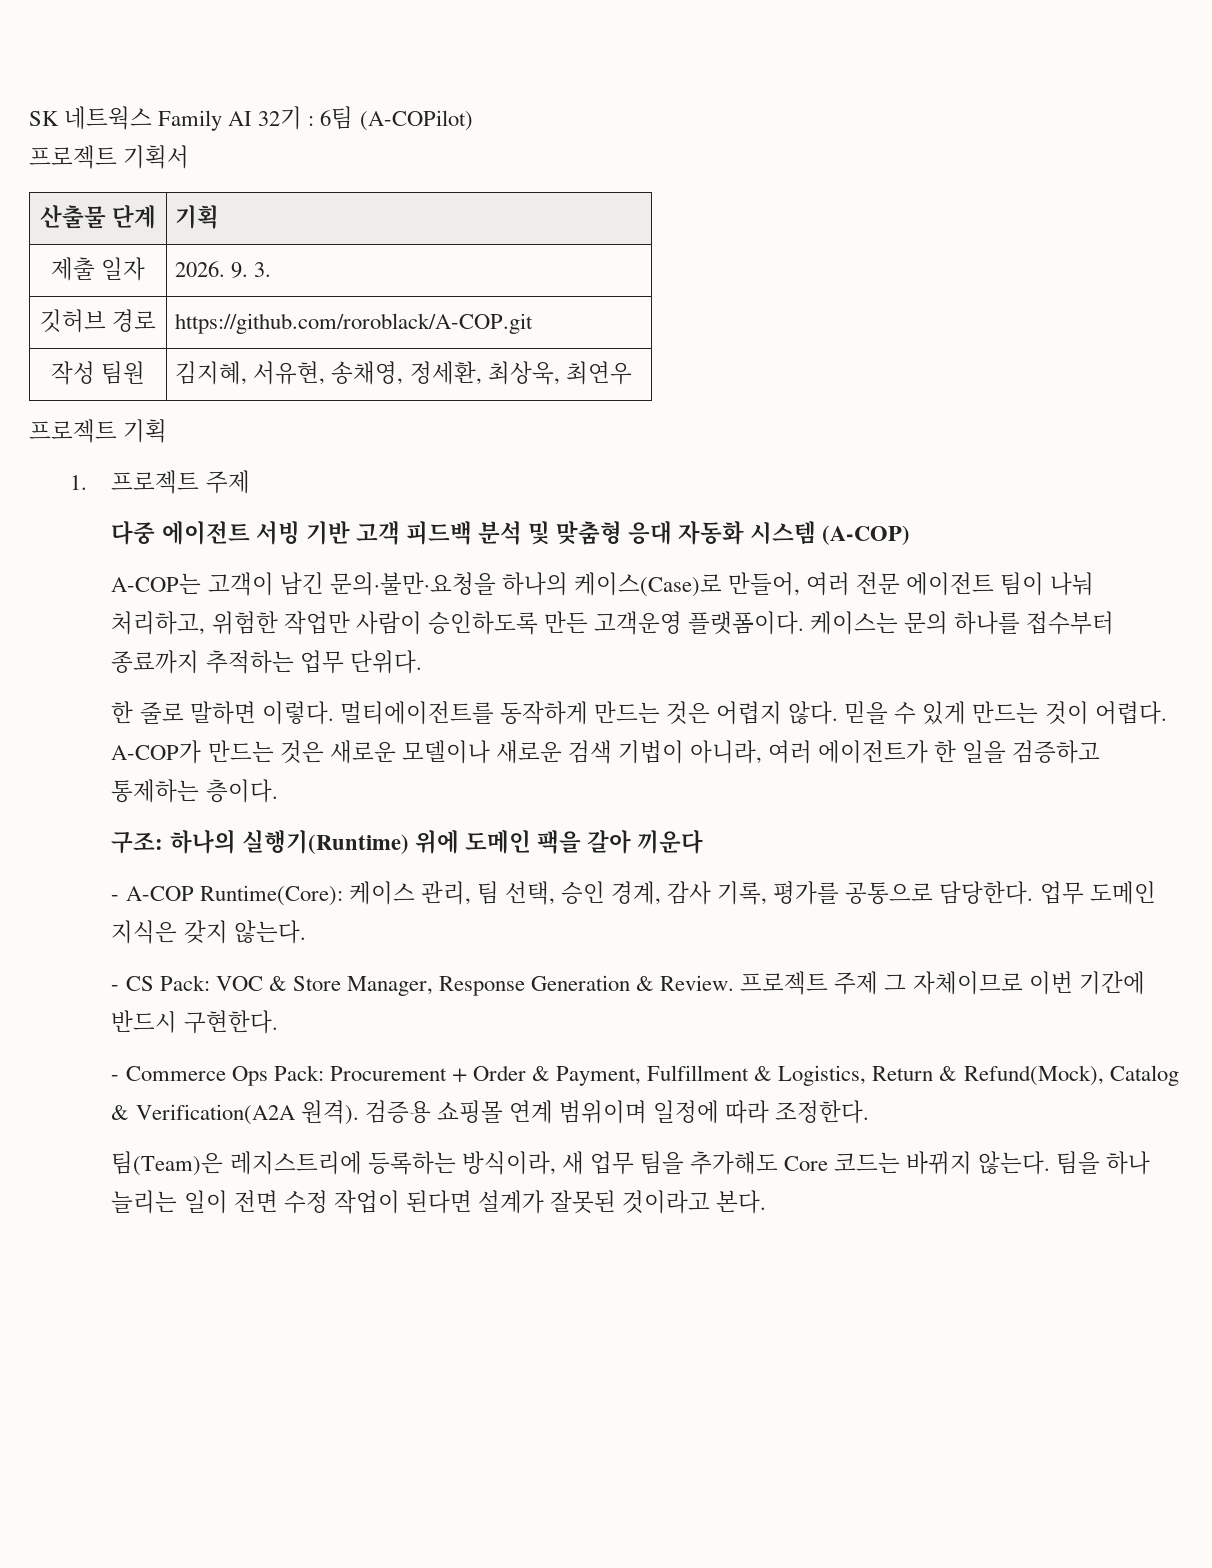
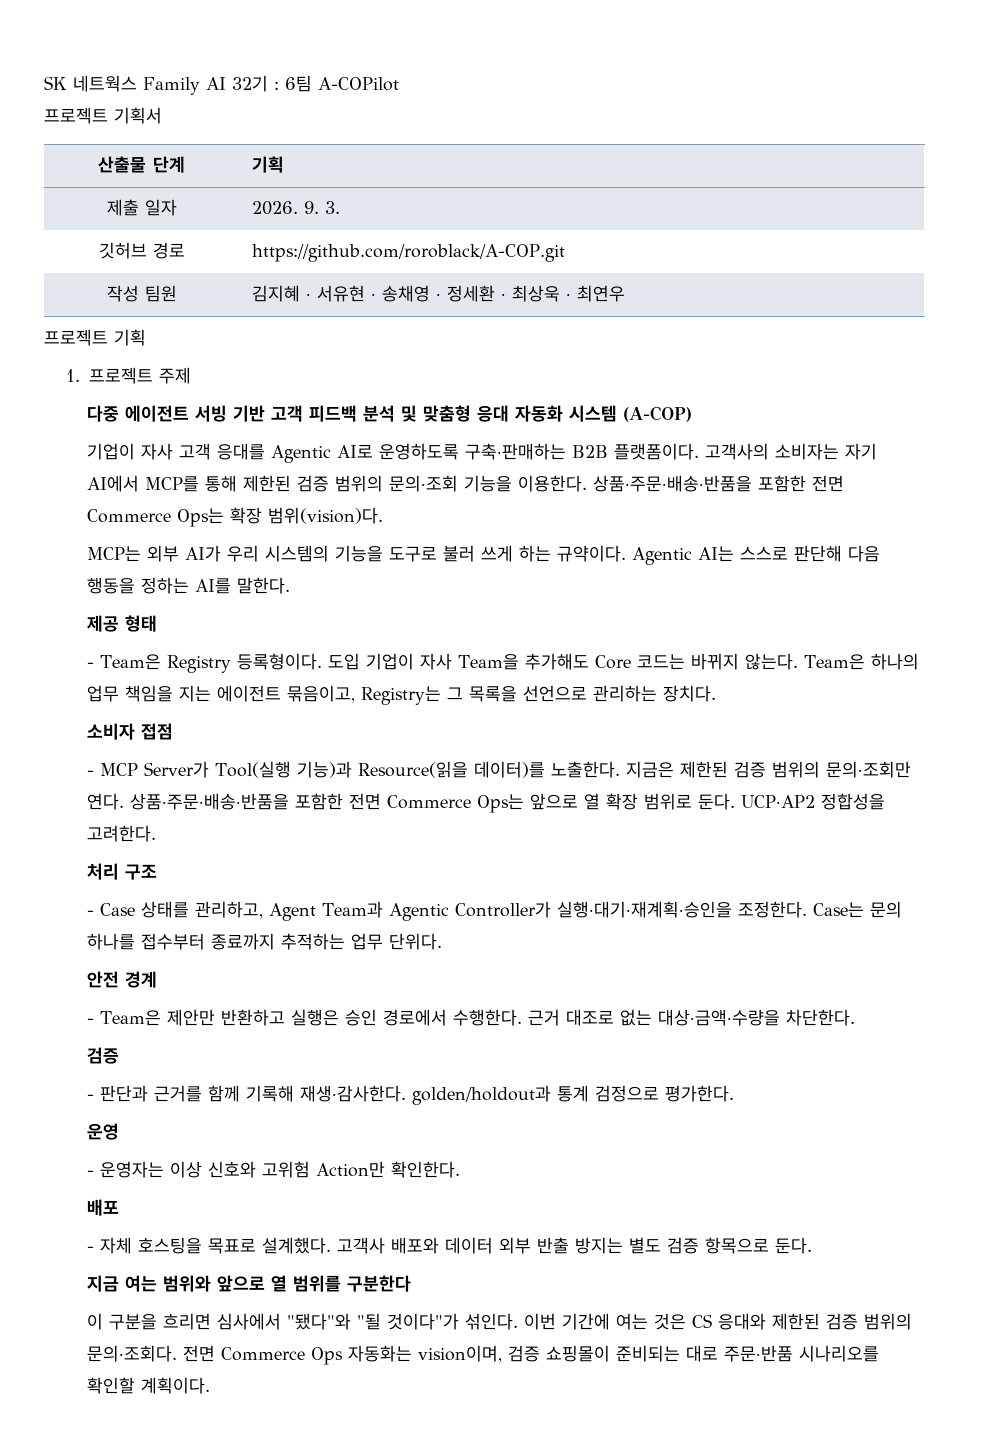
[359,110,473,131] (A-COPilot) -> [318,77,399,91] A-COPilot
[175,361,560,385] 김지혜, 서유현, 송채영, 정세환, 최상욱, -> [251,285,571,302] 김지혜 · 서유현 · 송채영 · 정세환 · 최상욱 ·
[111,572,1095,597] [111,611,899,635] A-COP는 고객이 남긴 문의·불만·요청을 하나의 케이스(Case)로 만들어, 여러 전문 에이전트 팀이 나눠 처리하고, 위험한 작업만 사람이 승인하도록 만든 고객운영 플랫폼이다. 케이스는 -> [87,443,878,463] [87,475,845,492] [87,507,384,527] [87,545,881,565] [87,577,291,594] [87,615,158,632] [87,653,919,673] [87,685,717,705] [87,723,174,740] [87,761,911,778] [87,793,886,813] [87,825,157,842] [87,863,158,880] [87,901,864,921] 기업이 자사 고객 응대를 Agentic AI로 운영하도록 구축·판매하는 B2B 플랫폼이다. 고객사의 소비자는 자기 AI에서 MCP를 통해 제한된 검증 범위의 문의·조회 기능을 이용한다. 상품·주문·배송·반품을 포함한 전면 Commerce Ops는 확장 범위(vision)다. // MCP는 외부 AI가 우리 시스템의 기능을 도구로 불러 쓰게 하는 규약이다. Agentic AI는 스스로 판단해 다음 행동을 정하는 AI를 말한다. // 제공 형태 // - Team은 Registry 등록형이다. 도입 기업이 자사 Team을 추가해도 Core 코드는 바뀌지 않는다. Team은 하나의 업무 책임을 지는 에이전트 묶음이고, Registry는 그 목록을 선언으로 관리하는 장치다. // 소비자 접점 // - MCP Server가 Tool(실행 기능)과 Resource(읽을 데이터)를 노출한다. 지금은 제한된 검증 범위의 문의·조회만 연다. 상품·주문·배송·반품을 포함한 전면 Commerce Ops는 앞으로 열 확장 범위로 둔다. UCP·AP2 정합성을 고려한다. // 처리 구조 // - Case 상태를 관리하고, Agent Team과 Agentic Controller가 실행·대기·재계획·승인을 조정한다. Case는
[111,701,1167,725] [111,740,1101,764] [111,779,278,803] [111,830,703,854] [111,881,1156,906] [111,920,306,944] [111,971,1145,996] [111,1010,278,1034] [111,1065,1179,1086] [111,1100,870,1125] [111,1151,1151,1176] [111,1190,767,1214] 한 줄로 말하면 이렇다. 멀티에이전트를 동작하게 만드는 것은 어렵지 않다. 믿을 수 있게 만드는 것이 어렵다. A-COP가 만드는 것은 새로운 모델이나 새로운 검색 기법이 아니라, 여러 에이전트가 한 일을 검증하고 통제하는 층이다. // 구조: 하나의 실행기(Runtime) 위에 도메인 팩을 갈아 끼운다 // - A-COP Runtime(Core): 케이스 관리, 팀 선택, 승인 경계, 감사 기록, 평가를 공통으로 담당한다. 업무 도메인 지식은 갖지 않는다. // - CS Pack: VOC & Store Manager, Response Generation & Review. 프로젝트 주제 그 자체이므로 이번 기간에 반드시 구현한다. // - Commerce Ops Pack: Procurement + Order & Payment, Fulfillment & Logistics, Return & Refund(Mock), Catalog & Verification(A2A 원격). 검증용 쇼핑몰 연계 범위이며 일정에 따라 조정한다. // 팀(Team)은 레지스트리에 등록하는 방식이라, 새 업무 팀을 추가해도 Core 코드는 바뀌지 않는다. 팀을 하나 늘리는 일이 전면 수정 작업이 된다면 설계가 잘못된 것이라고 본다. -> [87,971,158,988] [87,1009,855,1026] [87,1047,120,1064] [87,1085,735,1105] [87,1123,120,1140] [87,1161,461,1178] [87,1199,120,1216] [87,1237,813,1254] [87,1275,412,1292] [87,1313,913,1330] [87,1345,880,1365] [87,1377,211,1394] 안전 경계 // - Team은 제안만 반환하고 실행은 승인 경로에서 수행한다. 근거 대조로 없는 대상·금액·수량을 차단한다. // 검증 // - 판단과 근거를 함께 기록해 재생·감사한다. golden/holdout과 통계 검정으로 평가한다. // 운영 // - 운영자는 이상 신호와 고위험 Action만 확인한다. // 배포 // - 자체 호스팅을 목표로 설계했다. 고객사 배포와 데이터 외부 반출 방지는 별도 검증 항목으로 둔다. // 지금 여는 범위와 앞으로 열 범위를 구분한다 // 이 구분을 흐리면 심사에서 "됐다"와 "될 것이다"가 섞인다. 이번 기간에 여는 것은 CS 응대와 제한된 검증 범위의 문의·조회다. 전면 Commerce Ops 자동화는 vision이며, 검증 쇼핑몰이 준비되는 대로 주문·반품 시나리오를 확인할 계획이다.

